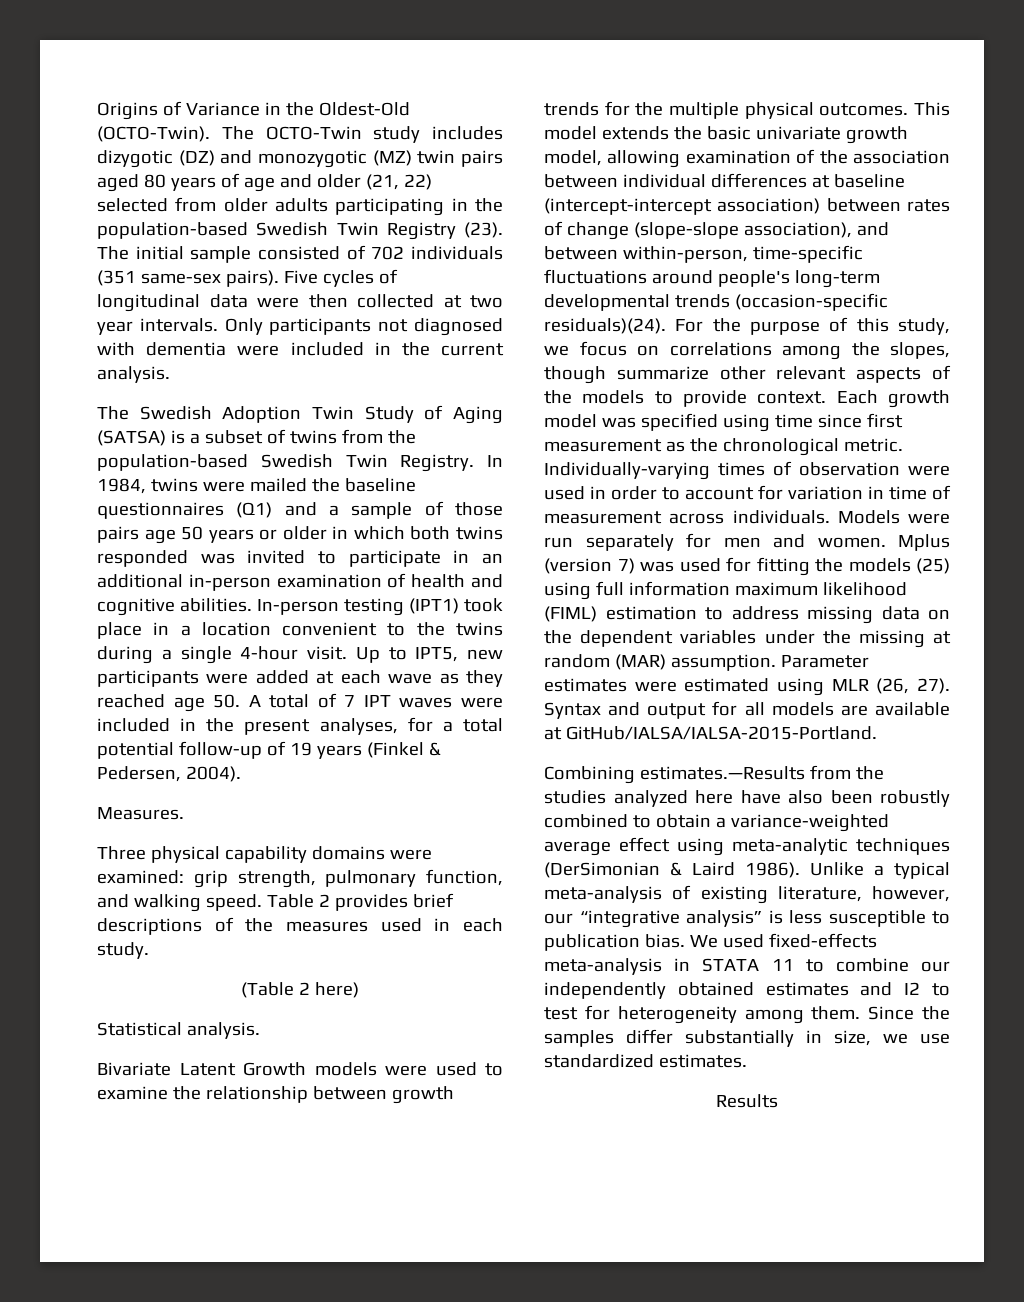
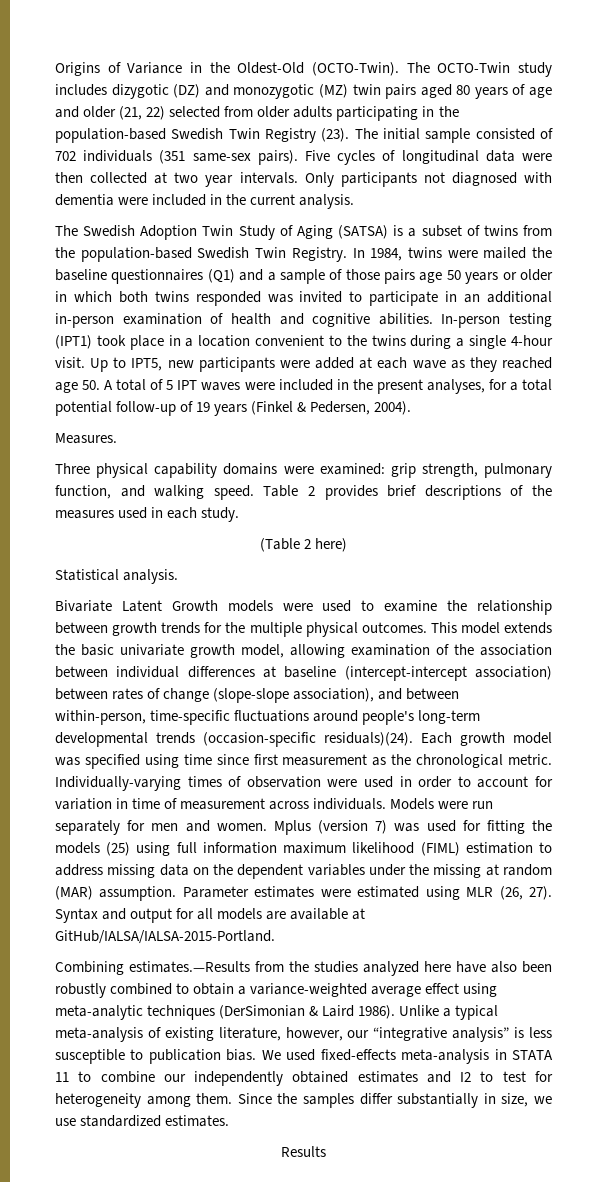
[344,695,356,707] 7 -> [166,380,174,390] 5
[675,317,950,335] [544,341,950,360] [544,365,951,384] [544,390,827,407] For the purpose of this study, we focus on correlations among the slopes, though summarize other relevant aspects of the models to provide context. -> (413, 739) none

